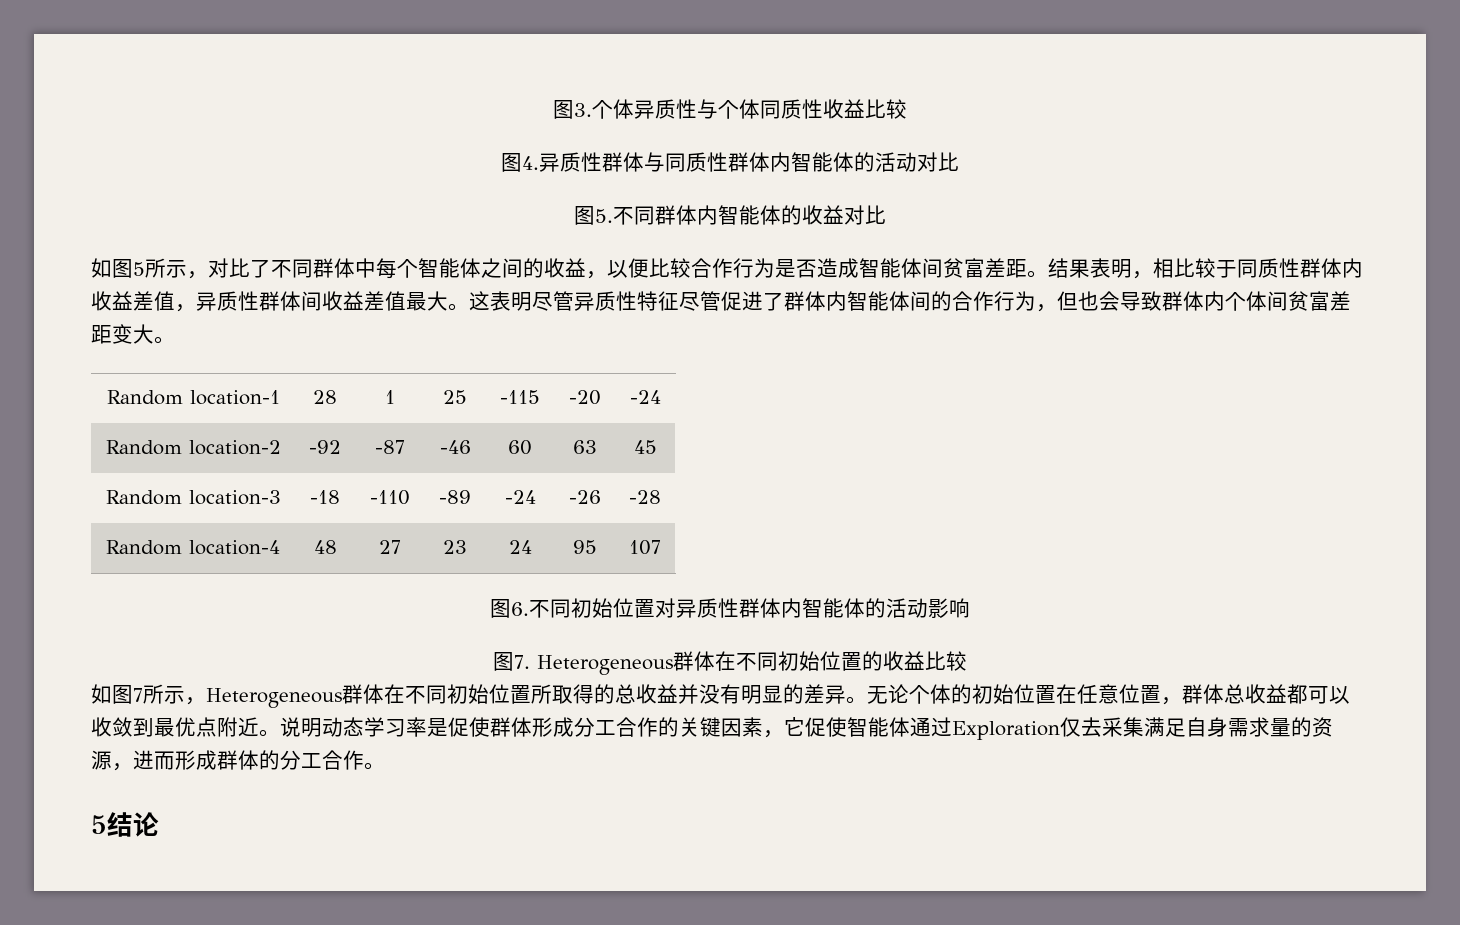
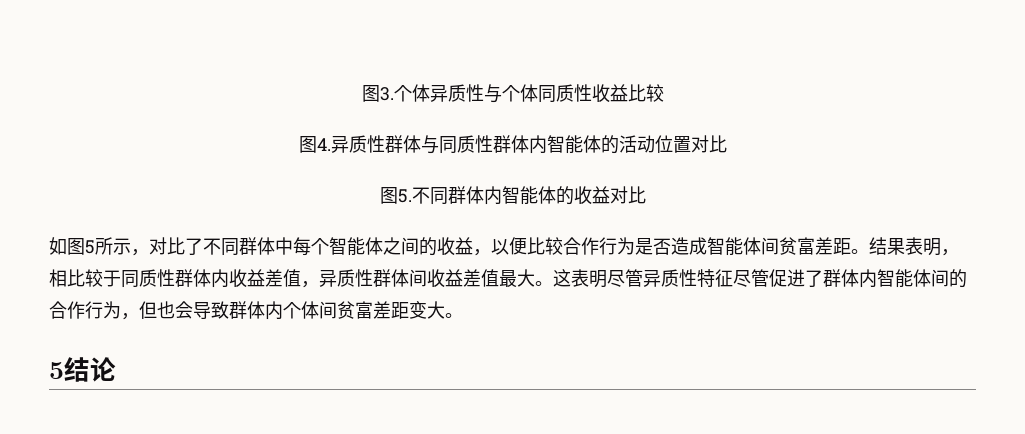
(917, 162) none -> [654,135,691,153] 位置
[106,390,280,405] [313,390,337,404] [385,390,395,404] [443,390,467,404] [500,390,540,404] [568,390,601,405] [629,390,661,404] [105,440,281,455] [309,440,341,454] [375,440,405,454] [439,440,471,454] [508,440,532,455] [572,440,597,454] [633,440,657,454] [105,490,281,505] [310,490,340,504] [370,490,410,505] [439,490,471,504] [504,490,536,504] [568,490,601,504] [629,490,661,504] [106,540,280,555] [313,540,337,554] [379,540,401,554] [443,540,467,554] [508,540,532,554] [572,540,597,554] [629,540,661,555] [490,598,970,618] [493,651,967,675] [91,684,1350,708] [91,717,1333,740] [91,750,385,771] // Random location-1 | 28 | 1 | 25 | -115 | -20 | -24 // Random location-2 | -92 | -87 | -46 | 60 | 63 | 45 // Random location-3 | -18 | -110 | -89 | -24 | -26 | -28 // Random location-4 | 48 | 27 | 23 | 24 | 95 | 107 // 图6.不同初始位置对异质性群体内智能体的活动影响 // 图7. Heterogeneous群体在不同初始位置的收益比较 // 如图7所示，Heterogeneous群体在不同初始位置所取得的总收益并没有明显的差异。无论个体的初始位置在任意位置，群体总收益都可以收敛到最优点附近。说明动态学习率是促使群体形成分工合作的关键因素，它促使智能体通过Exploration仅去采集满足自身需求量的资源，进而形成群体的分工合作。 -> (463, 315) none

